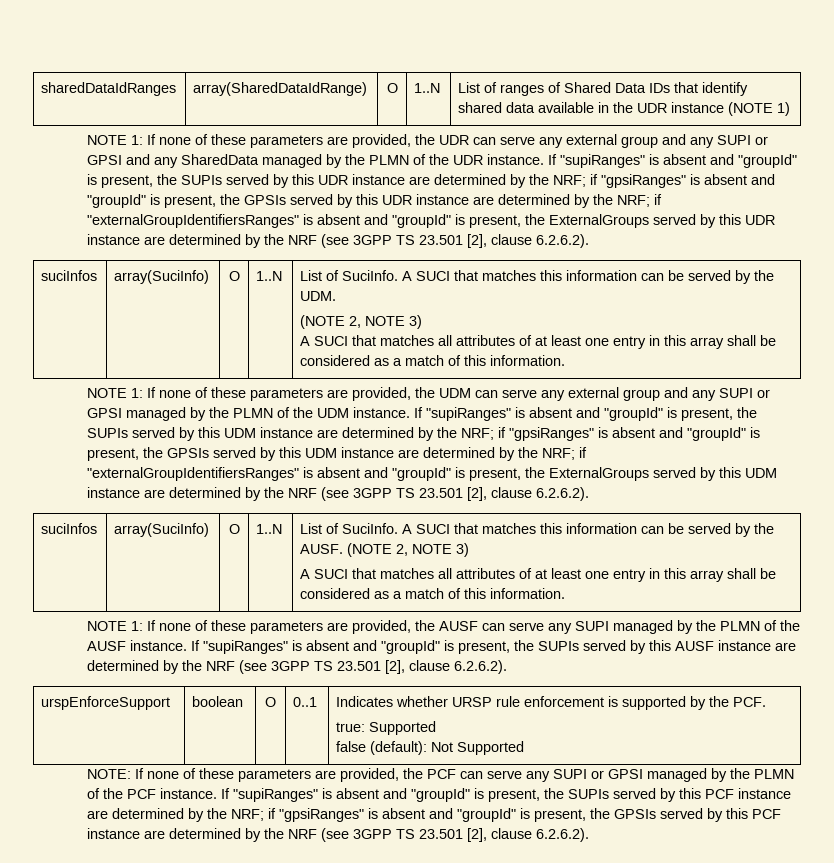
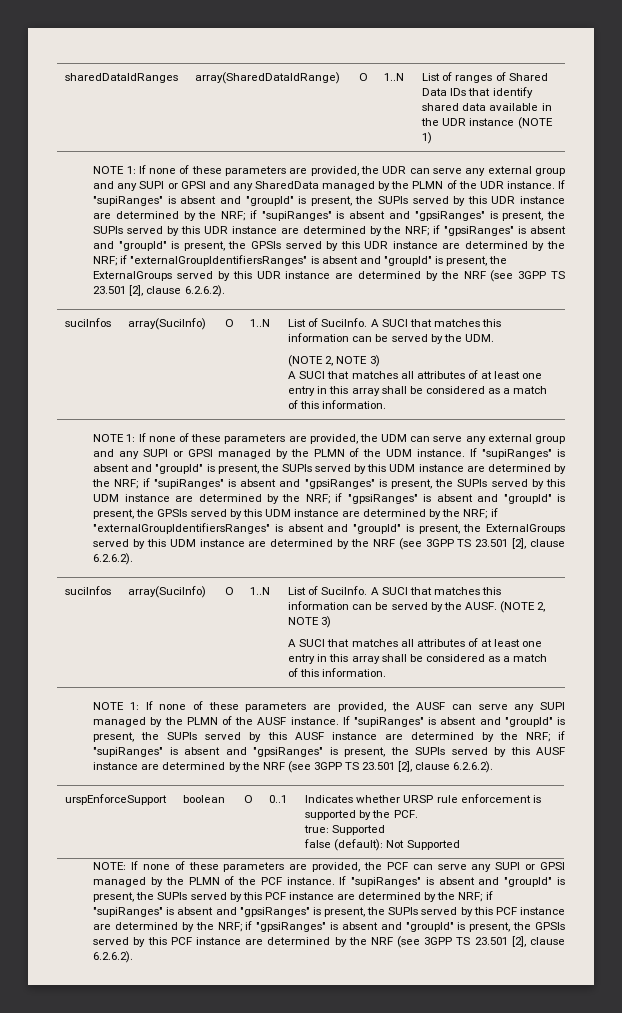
(599, 179) none -> [261,211,566,221] [93,225,441,236] "supiRanges" is absent and "gpsiRanges" is present, the SUPIs served by this UDR instance are determined by the NRF; if
(507, 432) none -> [153,479,565,489] [93,493,343,504] "supiRanges" is absent and "gpsiRanges" is present, the SUPIs served by this UDM instance are determined by the NRF; if
(203, 665) none -> [525,731,566,742] [93,747,565,757] [93,762,260,772] NRF; if "supiRanges" is absent and "gpsiRanges" is present, the SUPIs served by this AUSF instance are determined by the
(277, 813) none -> [93,907,565,917] [93,921,253,932] "supiRanges" is absent and "gpsiRanges" is present, the SUPIs served by this PCF instance are determined by the NRF; if

